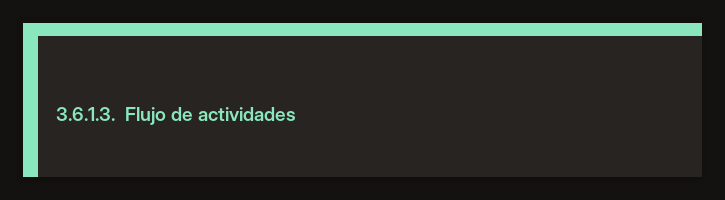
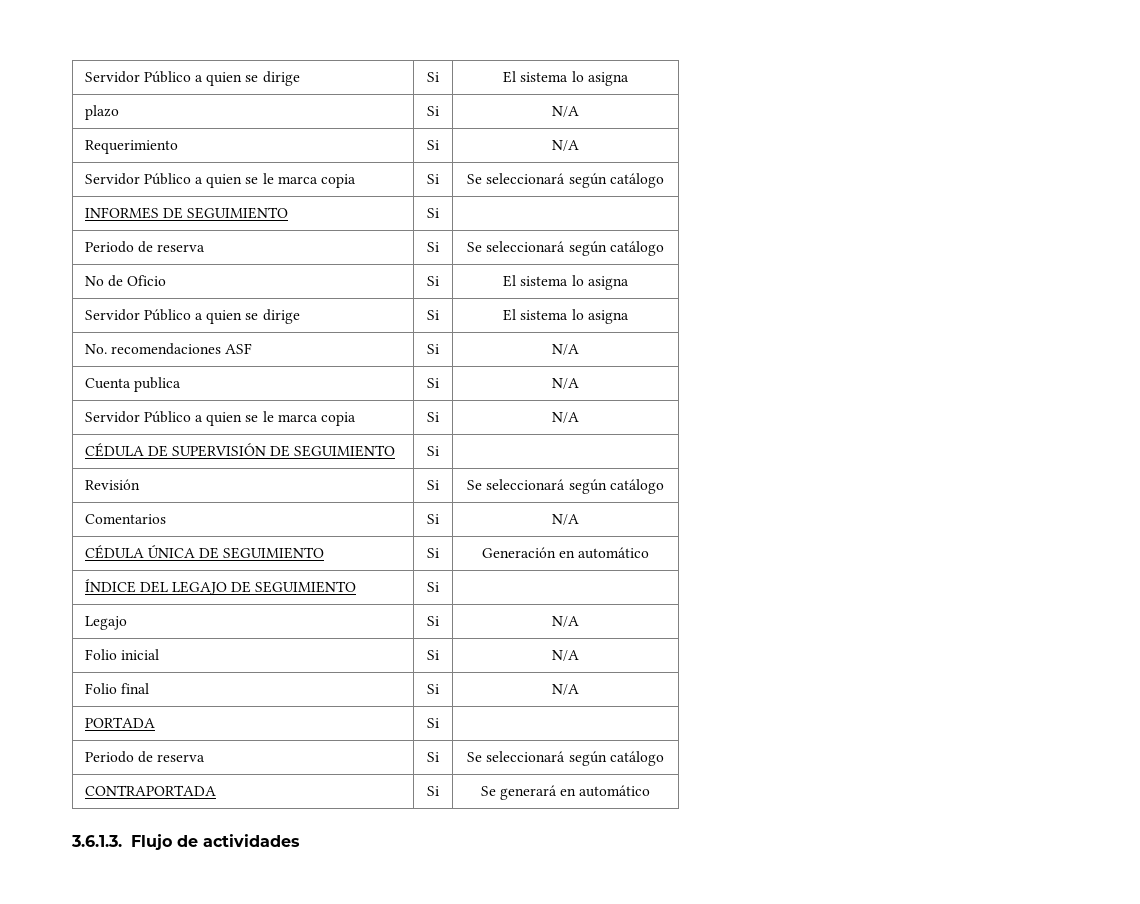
(56, 114) none -> [84,71,300,86] [427,72,439,82] [503,71,629,86] [84,105,119,120] [427,106,439,116] [552,106,579,117] [84,140,178,154] [427,140,439,150] [552,140,579,151] [84,173,356,188] [427,174,439,184] [467,173,664,188] [84,207,289,219] [427,208,439,218] [84,241,206,253] [427,242,439,252] [467,241,664,256] [84,275,167,287] [427,276,439,286] [503,275,629,290] [84,309,300,324] [427,310,439,320] [503,309,629,324] [84,343,253,355] [427,344,439,354] [552,344,579,355] [84,377,181,392] [427,378,439,388] [552,378,579,389] [84,411,356,426] [427,412,439,422] [552,412,579,423] [84,443,396,457] [427,446,439,456] [84,479,140,490] [427,480,439,490] [467,479,664,494] [84,514,166,524] [427,514,439,524] [552,514,579,525] [84,545,325,559] [427,548,439,558] [481,547,650,559] [84,579,357,595] [427,582,439,592] [84,616,127,630] [427,616,439,626] [552,616,579,627] [84,649,159,660] [427,650,439,660] [552,650,579,661] [84,683,149,694] [427,684,439,694] [552,684,579,695] [84,717,155,728] [427,718,439,728] [84,751,206,763] [427,752,439,762] [467,751,664,766] [84,785,216,796] [427,786,439,796] [480,785,651,800] Servidor Público a quien se dirige | Si | El sistema lo asigna // plazo | Si | N/A // Requerimiento | Si | N/A // Servidor Público a quien se le marca copia | Si | Se seleccionará según catálogo // INFORMES DE SEGUIMIENTO | Si | // Periodo de reserva | Si | Se seleccionará según catálogo // No de Oficio | Si | El sistema lo asigna // Servidor Público a quien se dirige | Si | El sistema lo asigna // No. recomendaciones ASF | Si | N/A // Cuenta publica | Si | N/A // Servidor Público a quien se le marca copia | Si | N/A // CÉDULA DE SUPERVISIÓN DE SEGUIMIENTO | Si | // Revisión | Si | Se seleccionará según catálogo // Comentarios | Si | N/A // CÉDULA ÚNICA DE SEGUIMIENTO | Si | Generación en automático // ÍNDICE DEL LEGAJO DE SEGUIMIENTO | Si | // Legajo | Si | N/A // Folio inicial | Si | N/A // Folio final | Si | N/A // PORTADA | Si | // Periodo de reserva | Si | Se seleccionará según catálogo // CONTRAPORTADA | Si | Se generará en automático //

